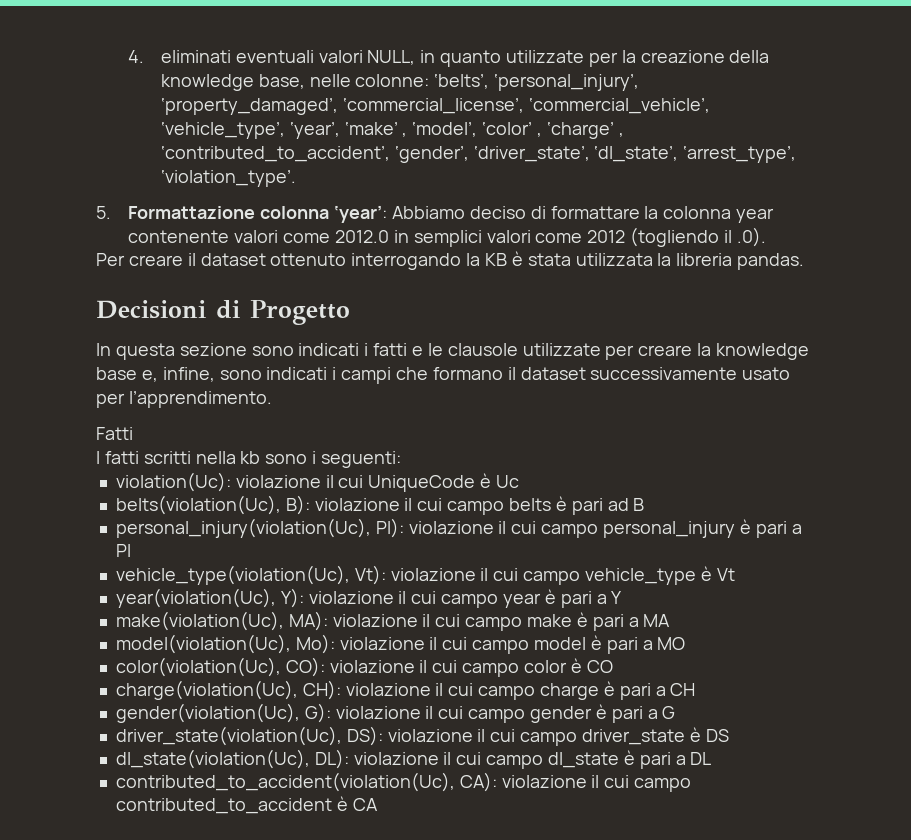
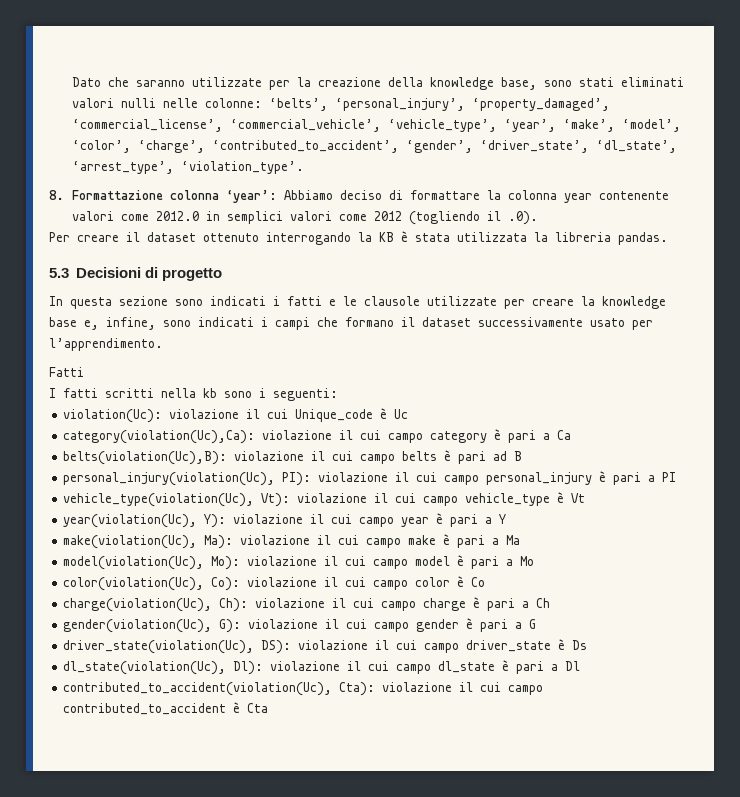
[128,50,502,67] 4. eliminati eventuali valori NULL, in quanto -> [71,77,185,87] Dato che saranno
(305, 81) none -> [543,77,684,87] [71,98,156,108] sono stati eliminati valori nulli
[344,122,624,139] ‘make’ , ‘model’, ‘color’ , ‘charge’ , -> [562,119,681,132] [71,140,205,153] ‘make’, ‘model’, ‘color’, ‘charge’,
[96,206,111,219] 5. -> [49,190,64,200] 8.
(805, 261) none -> [49,268,69,278] 5.3
[250,300,350,325] Progetto -> [161,268,222,281] progetto
[368,475,476,492] UniqueCode -> [295,409,374,422] Unique_code
[115,495,310,515] belts(violation(Uc), B): -> [63,429,572,444] [63,451,228,465] category(violation(Uc),Ca): violazione il cui campo category è pari a Ca // belts(violation(Uc),B):
[288,611,328,631] MA): -> [204,535,234,549] Ma):
[643,614,671,627] MA -> [506,535,521,545] Ma
[657,637,686,650] MO -> [520,556,535,566] Mo
[285,657,325,677] CO): -> [211,577,241,591] Co):
[586,660,613,673] CO -> [471,577,486,587] Co
[302,680,341,700] CH): -> [219,598,249,612] Ch):
[670,683,696,696] CH -> [536,598,551,608] Ch
[705,729,729,742] DS -> [572,640,588,650] Ds
[314,749,349,769] DL): -> [233,661,264,675] Dl):
[690,752,712,765] DL -> [565,661,581,671] Dl
[459,772,497,792] CA): -> [339,682,376,696] Cta):
[352,798,378,811] CA -> [247,703,269,713] Cta

